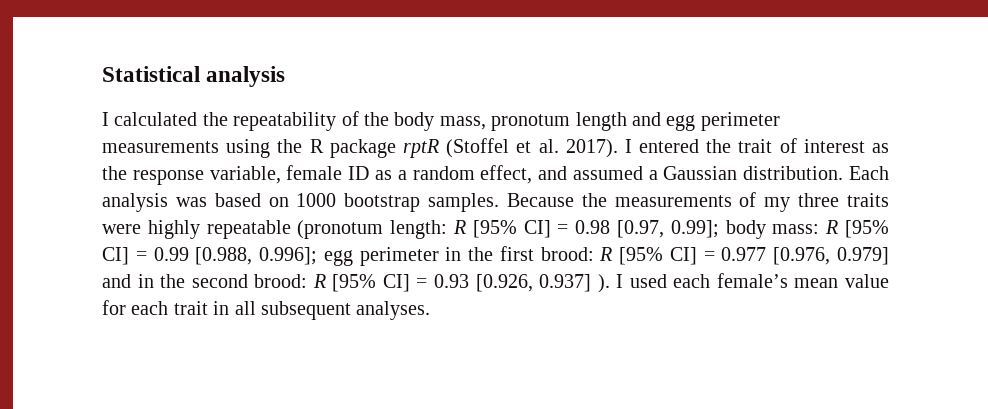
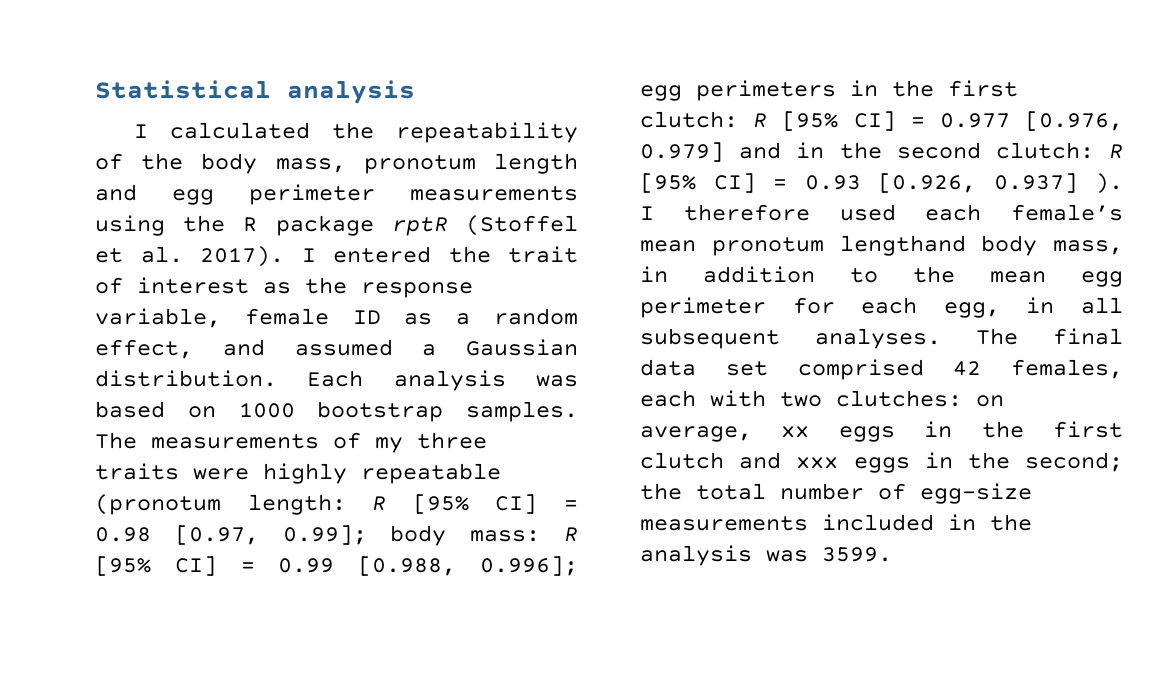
[506,193,607,207] Because the -> [95,432,137,449] The
[359,246,594,266] perimeter in the first brood: -> [696,80,1018,101] [640,111,738,128] perimeters in the first clutch:
[254,274,308,288] brood: -> [995,142,1094,159] clutch:
(624, 281) none -> [683,204,810,221] therefore
[844,274,889,288] value -> [711,235,1123,256] [640,266,1123,287] [640,297,766,318] pronotum lengthand body mass, in addition to the mean egg perimeter
[173,301,208,315] trait -> [943,302,1000,318] egg,
(431, 310) none -> [976,328,1123,345] [640,359,1123,380] [640,390,1004,407] [640,421,1123,442] [640,452,1123,473] [640,483,1032,504] [640,514,1032,531] [640,545,892,566] The final data set comprised 42 females, each with two clutches: on average, xx eggs in the first clutch and xxx eggs in the second; the total number of egg-size measurements included in the analysis was 3599.

